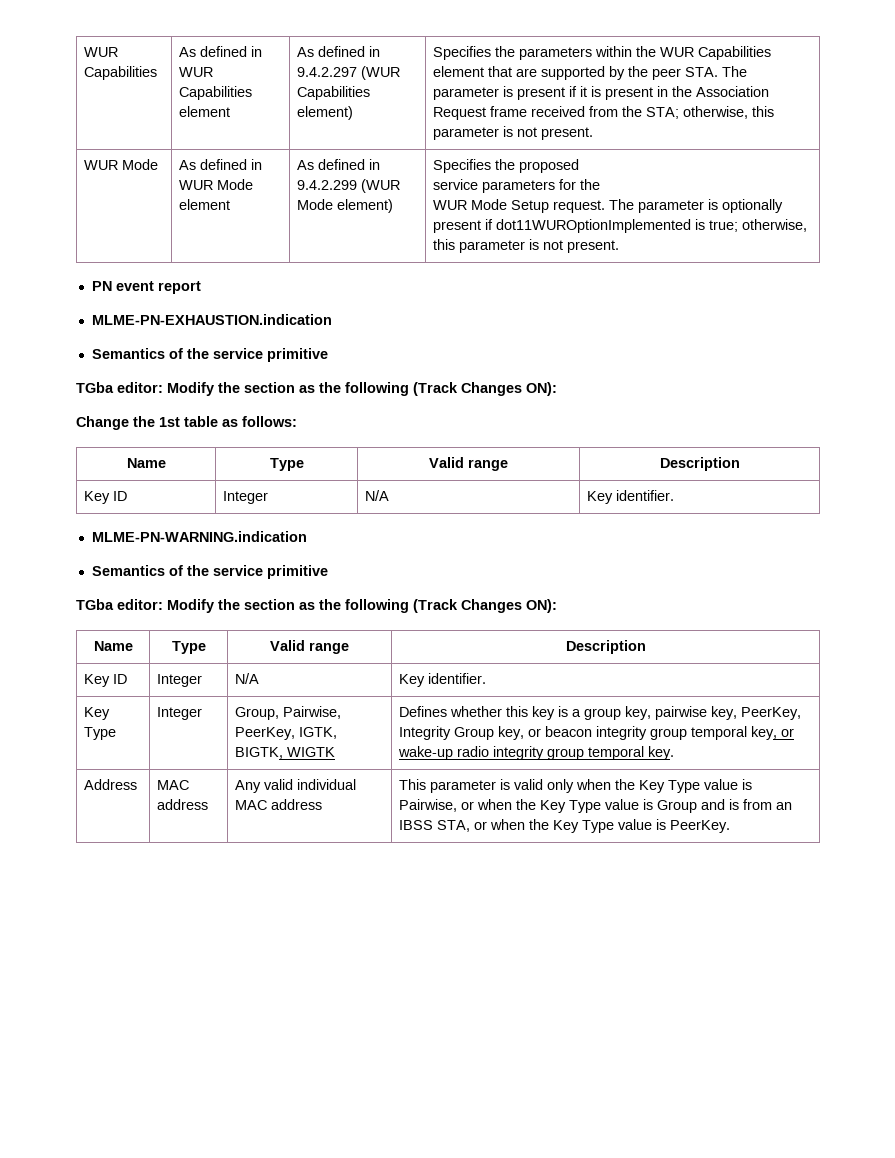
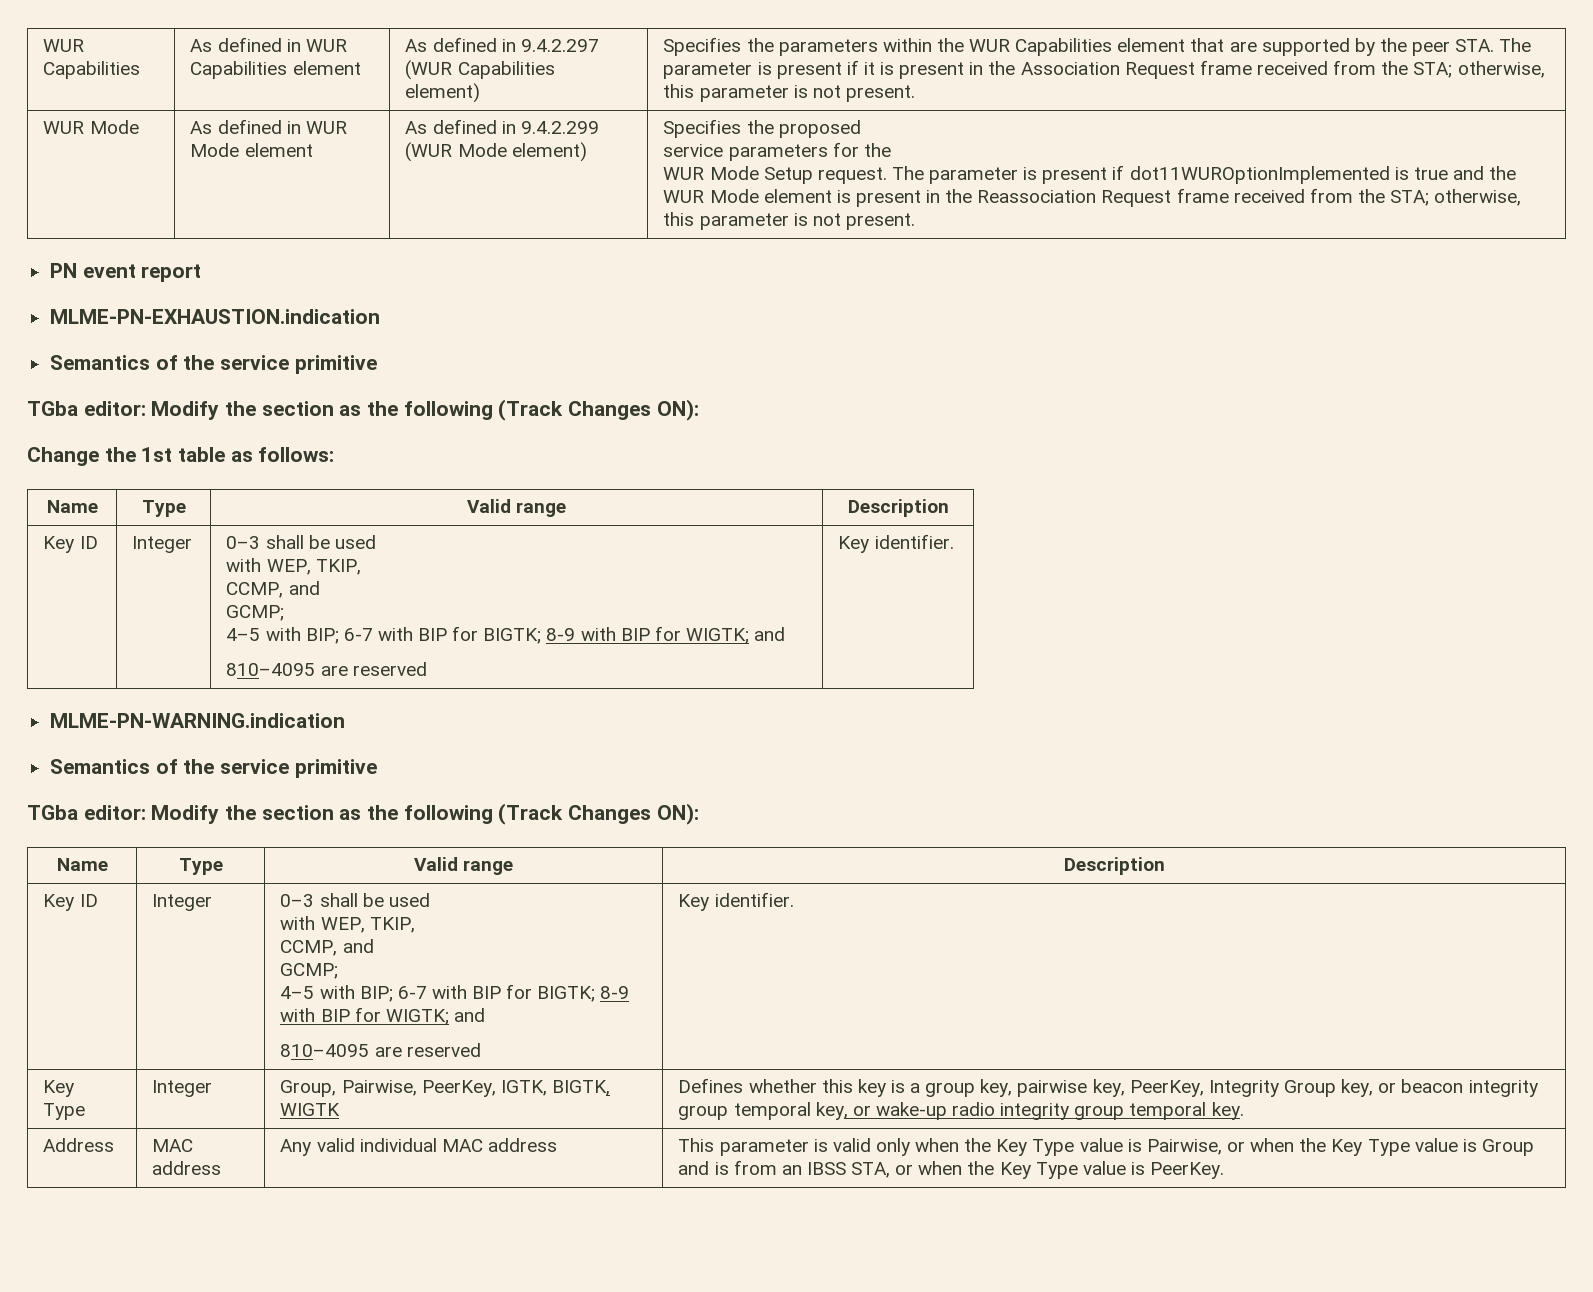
[722,199,784,213] optionally -> (1038, 173) none
[709,220,739,232] true; -> [1413,166,1517,180] [663,188,1430,207] true and the WUR Mode element is present in the Reassociation Request frame received from the STA;
[365,490,390,501] N/A -> [226,535,376,549] [226,558,361,575] [226,581,320,598] [226,605,285,621] [226,626,786,644] [226,662,427,676] 0–3 shall be used // with WEP, TKIP, // CCMP, and // GCMP; // 4–5 with BIP; 6-7 with BIP for BIGTK; 8-9 with BIP for WIGTK; and // 810–4095 are reserved
[235,673,260,684] N/A -> [280,893,430,907] [280,916,415,933] [280,939,374,956] [280,963,339,979] [280,984,630,1002] [280,1007,485,1025] [280,1043,481,1057] 0–3 shall be used // with WEP, TKIP, // CCMP, and // GCMP; // 4–5 with BIP; 6-7 with BIP for BIGTK; 8-9 with BIP for WIGTK; and // 810–4095 are reserved

